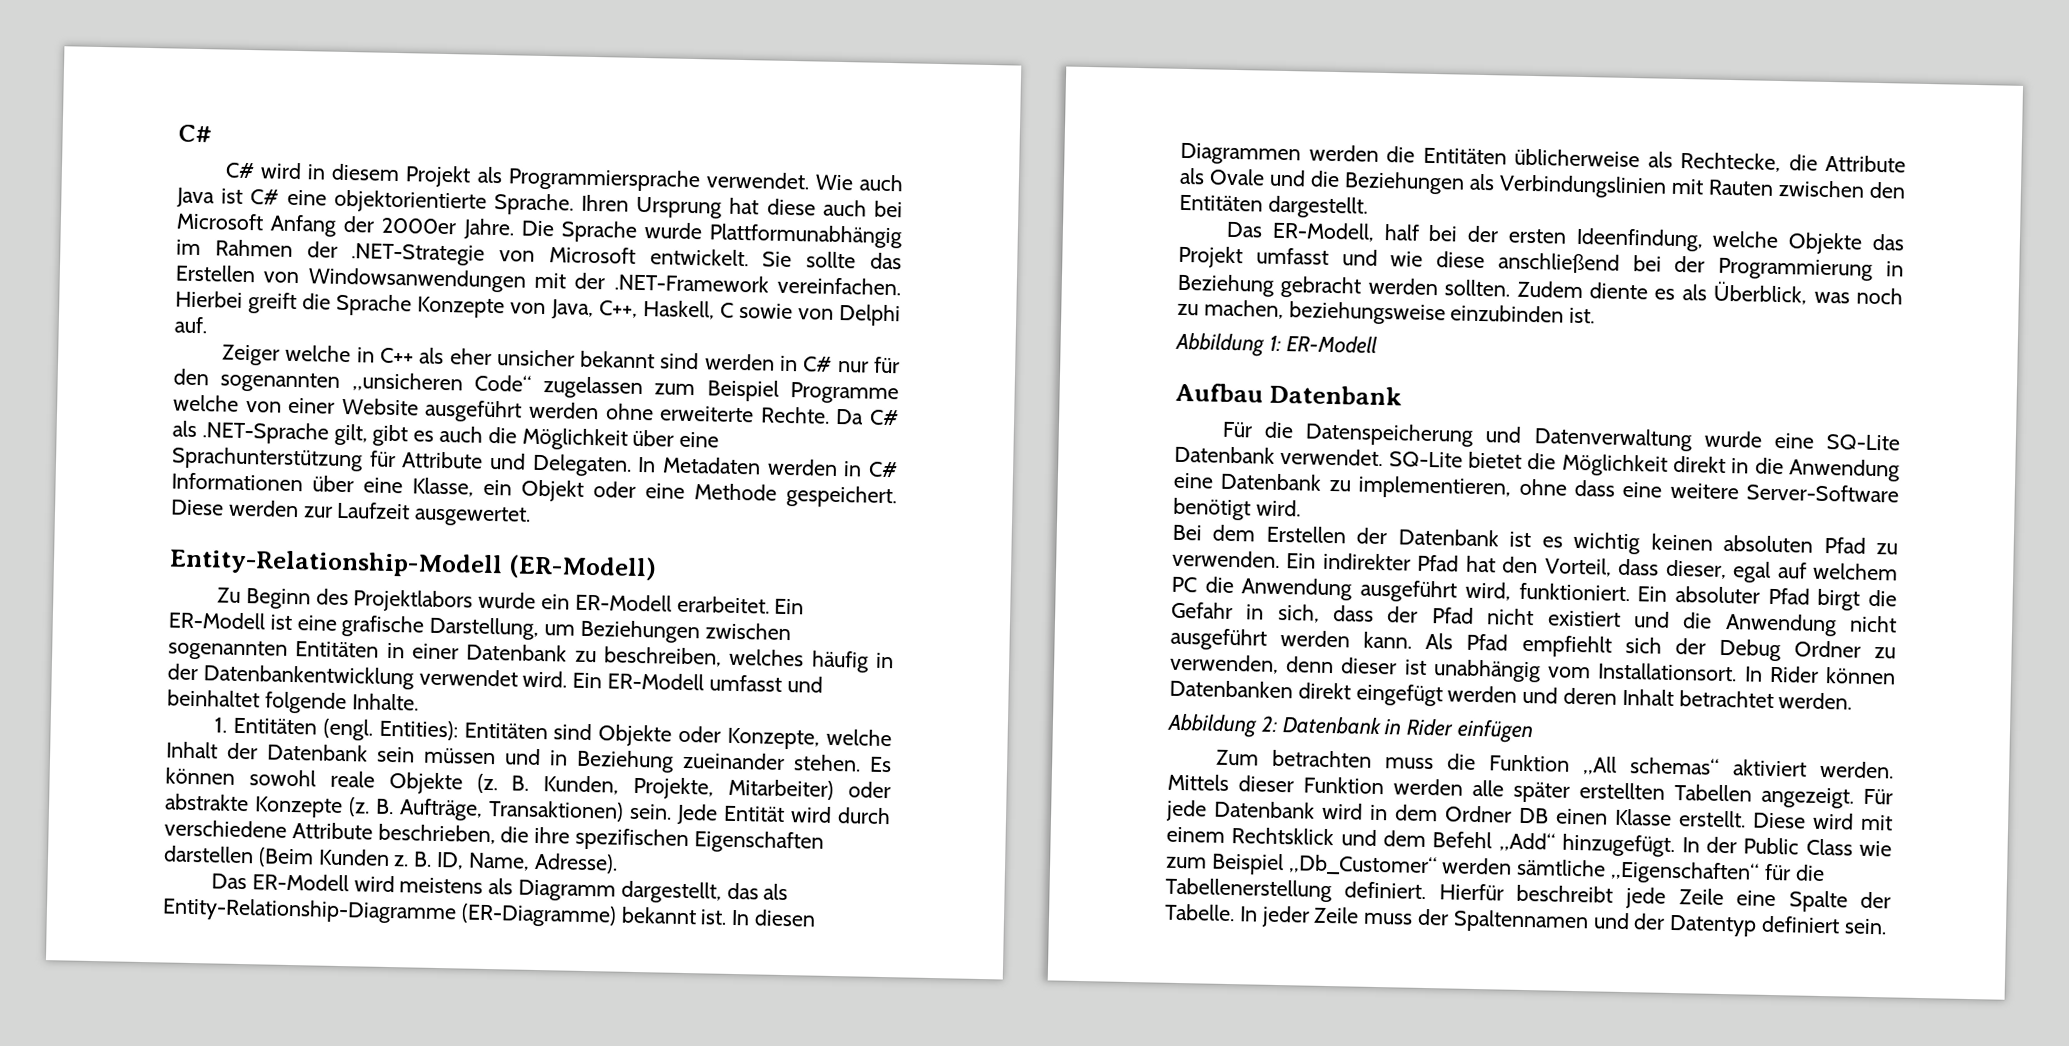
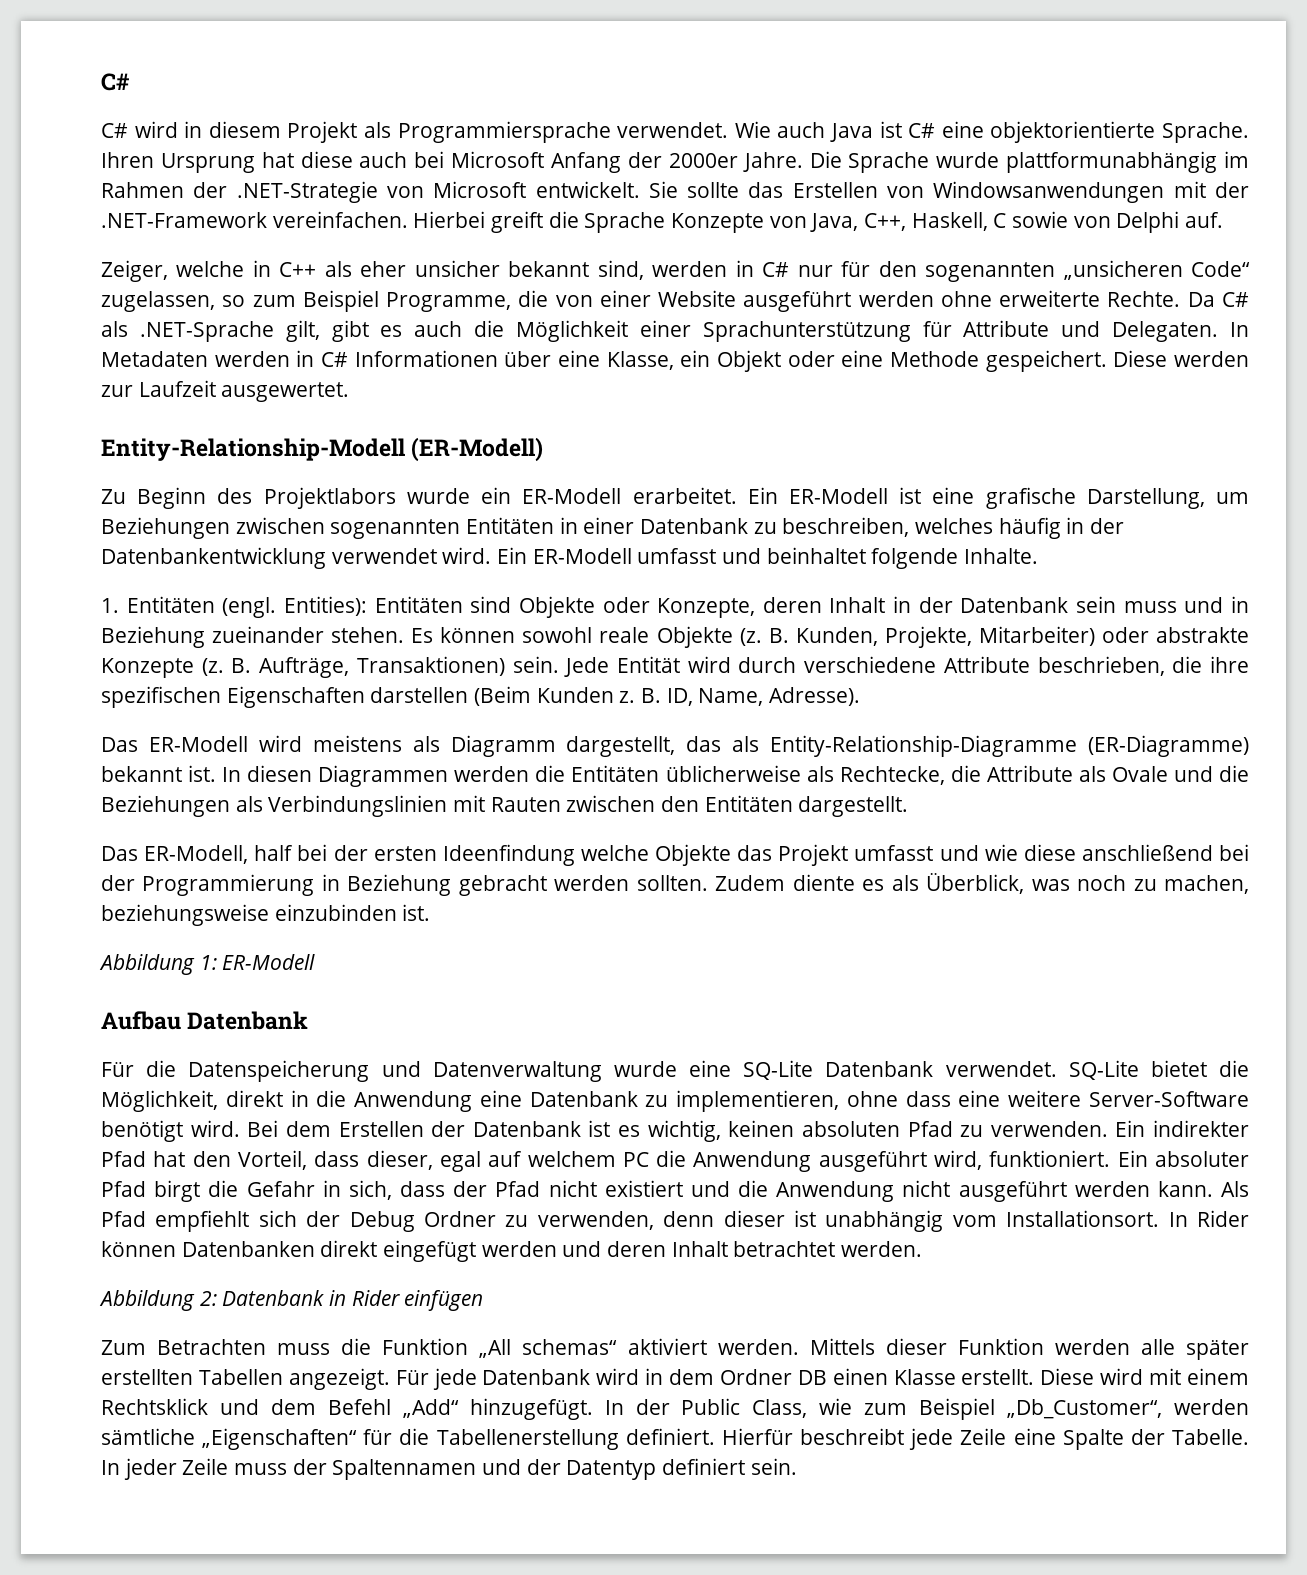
[709,223,902,249] Plattformunabhängig -> [1006,151,1218,173] plattformunabhängig
[222,344,281,366] Zeiger -> [101,260,168,282] Zeiger,
[660,352,700,370] sind -> [597,260,644,280] sind,
[543,376,899,405] [173,394,239,412] zugelassen zum Beispiel Programme welche -> [101,290,549,312] zugelassen, so zum Beispiel Programme, die
[632,429,720,448] über eine -> [639,320,691,337] einer
[826,728,892,747] [166,741,218,759] welche Inhalt -> [762,596,912,613] deren Inhalt in
[424,747,496,765] müssen -> [1123,601,1177,613] muss
[1575,227,1704,252] Ideenfindung, -> [442,844,575,866] Ideenfindung
[1561,453,1668,477] Möglichkeit -> [101,1090,218,1112] Möglichkeit,
(1301, 508) // -> (240, 1128) none
[1573,531,1641,555] wichtig -> [647,1120,721,1142] wichtig,
[1272,749,1373,768] betrachten -> [157,1339,267,1355] Betrachten
[1805,838,1853,856] Class -> [752,1399,808,1418] Class,
[1287,854,1438,877] „Db_Customer“ -> [1007,1399,1163,1419] „Db_Customer“,

